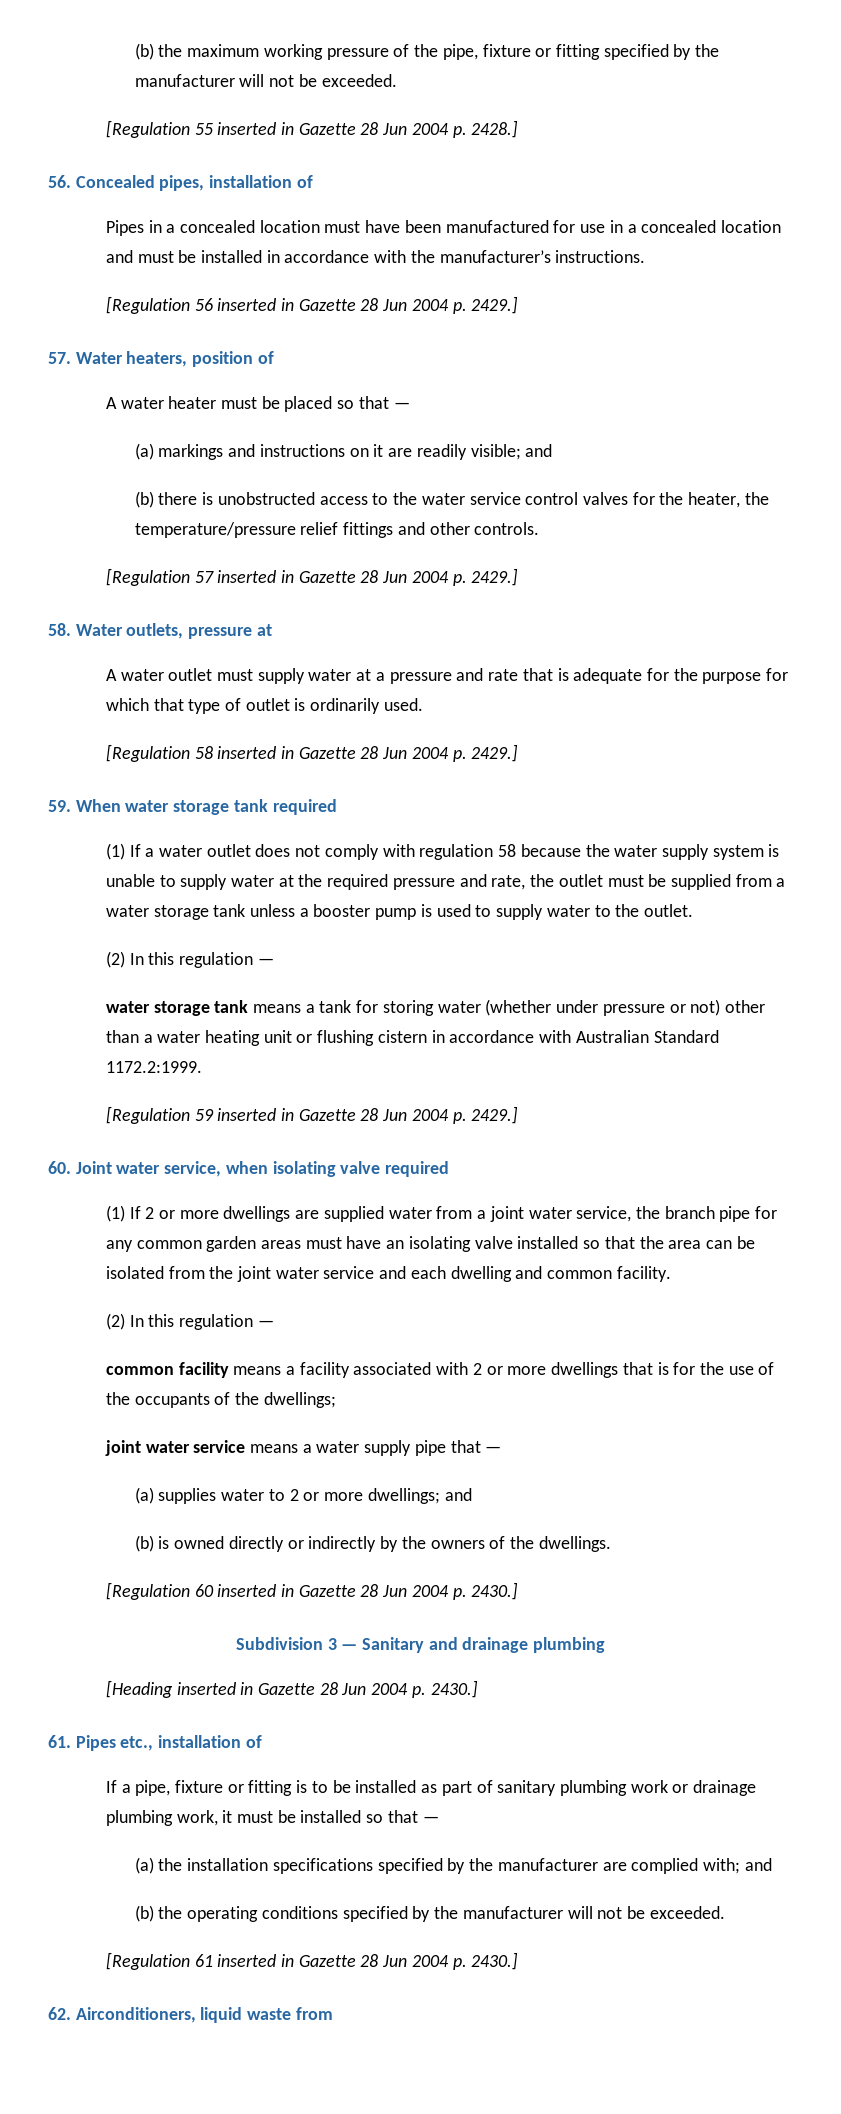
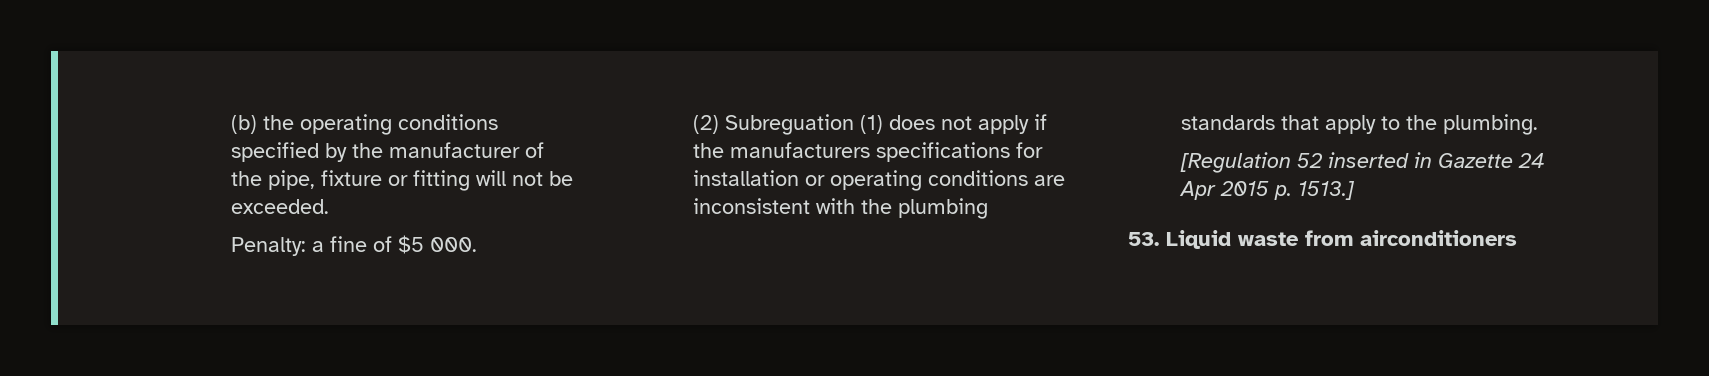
[134,43,720,60] [134,74,397,87] [105,120,519,138] [48,175,313,191] [105,220,781,236] [105,250,646,263] [105,296,519,314] [48,351,274,367] [105,396,410,412] [134,443,553,460] [134,491,769,508] [134,522,540,538] [105,568,519,586] [48,623,272,639] [105,668,789,684] [105,698,423,714] [105,744,519,762] [48,799,337,815] [105,843,780,860] [105,874,786,890] [105,904,693,920] [105,951,274,968] [105,999,765,1016] [105,1030,719,1046] [105,1061,202,1073] [105,1106,519,1124] [48,1161,450,1177] [105,1205,778,1222] [105,1236,755,1252] [105,1266,671,1282] [105,1313,274,1330] [105,1362,775,1378] [105,1392,336,1408] [104,1440,502,1456] [134,1487,472,1504] [134,1535,611,1552] [105,1582,519,1600] [235,1637,606,1653] [105,1680,478,1698] [48,1735,262,1751] [105,1780,757,1796] [105,1810,439,1826] [134,1857,772,1874] [134,1905,183,1922] (b) the maximum working pressure of the pipe, fixture or fitting specified by the manufacturer will not be exceeded. // [Regulation 55 inserted in Gazette 28 Jun 2004 p. 2428.] // 56. Concealed pipes, installation of // Pipes in a concealed location must have been manufactured for use in a concealed location and must be installed in accordance with the manufacturer’s instructions. // [Regulation 56 inserted in Gazette 28 Jun 2004 p. 2429.] // 57. Water heaters, position of // A water heater must be placed so that — // (a) markings and instructions on it are readily visible; and // (b) there is unobstructed access to the water service control valves for the heater, the temperature/pressure relief fittings and other controls. // [Regulation 57 inserted in Gazette 28 Jun 2004 p. 2429.] // 58. Water outlets, pressure at // A water outlet must supply water at a pressure and rate that is adequate for the purpose for which that type of outlet is ordinarily used. // [Regulation 58 inserted in Gazette 28 Jun 2004 p. 2429.] // 59. When water storage tank required // (1) If a water outlet does not comply with regulation 58 because the water supply system is unable to supply water at the required pressure and rate, the outlet must be supplied from a water storage tank unless a booster pump is used to supply water to the outlet. // (2) In this regulation — // water storage tank means a tank for storing water (whether under pressure or not) other than a water heating unit or flushing cistern in accordance with Australian Standard 1172.2:1999. // [Regulation 59 inserted in Gazette 28 Jun 2004 p. 2429.] // 60. Joint water service, when isolating valve required // (1) If 2 or more dwellings are supplied water from a joint water service, the branch pipe for any common garden areas must have an isolating valve installed so that the area can be isolated from the joint water service and each dwelling and common facility. // (2) In this regulation — // common facility means a facility associated with 2 or more dwellings that is for the use of the occupants of the dwellings; // joint water service means a water supply pipe that — // (a) supplies water to 2 or more dwellings; and // (b) is owned directly or indirectly by the owners of the dwellings. // [Regulation 60 inserted in Gazette 28 Jun 2004 p. 2430.] // Subdivision 3 — Sanitary and drainage plumbing // [Heading inserted in Gazette 28 Jun 2004 p. 2430.] // 61. Pipes etc., installation of // If a pipe, fixture or fitting is to be installed as part of sanitary plumbing work or drainage plumbing work, it must be installed so that — // (a) the installation specifications specified by the manufacturer are complied with; and // (b) the -> [231,115,295,134] (b) the
[567,1906,725,1919] [105,1952,519,1970] [48,2007,243,2023] will not be exceeded. // [Regulation 61 inserted in Gazette 28 Jun 2004 p. 2430.] // 62. Airconditioners, liquid -> [525,142,545,158] [231,170,574,191] [231,199,330,214] [231,235,478,256] [692,114,1047,135] [692,142,1043,162] [692,170,1065,191] [692,198,988,219] [1180,114,1538,135] [1179,152,1545,173] [1178,181,1355,200] [1128,230,1231,249] of the pipe, fixture or fitting will not be exceeded. // Penalty: a fine of $5 000. // (2) Subreguation (1) does not apply if the manufacturers specifications for installation or operating conditions are inconsistent with the plumbing standards that apply to the plumbing. // [Regulation 52 inserted in Gazette 24 Apr 2015 p. 1513.] // 53. Liquid
(333, 2013) none -> [1360,230,1517,246] airconditioners

